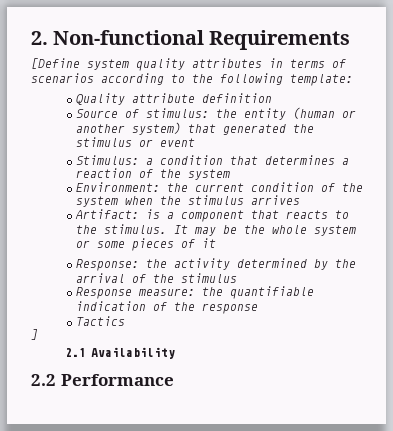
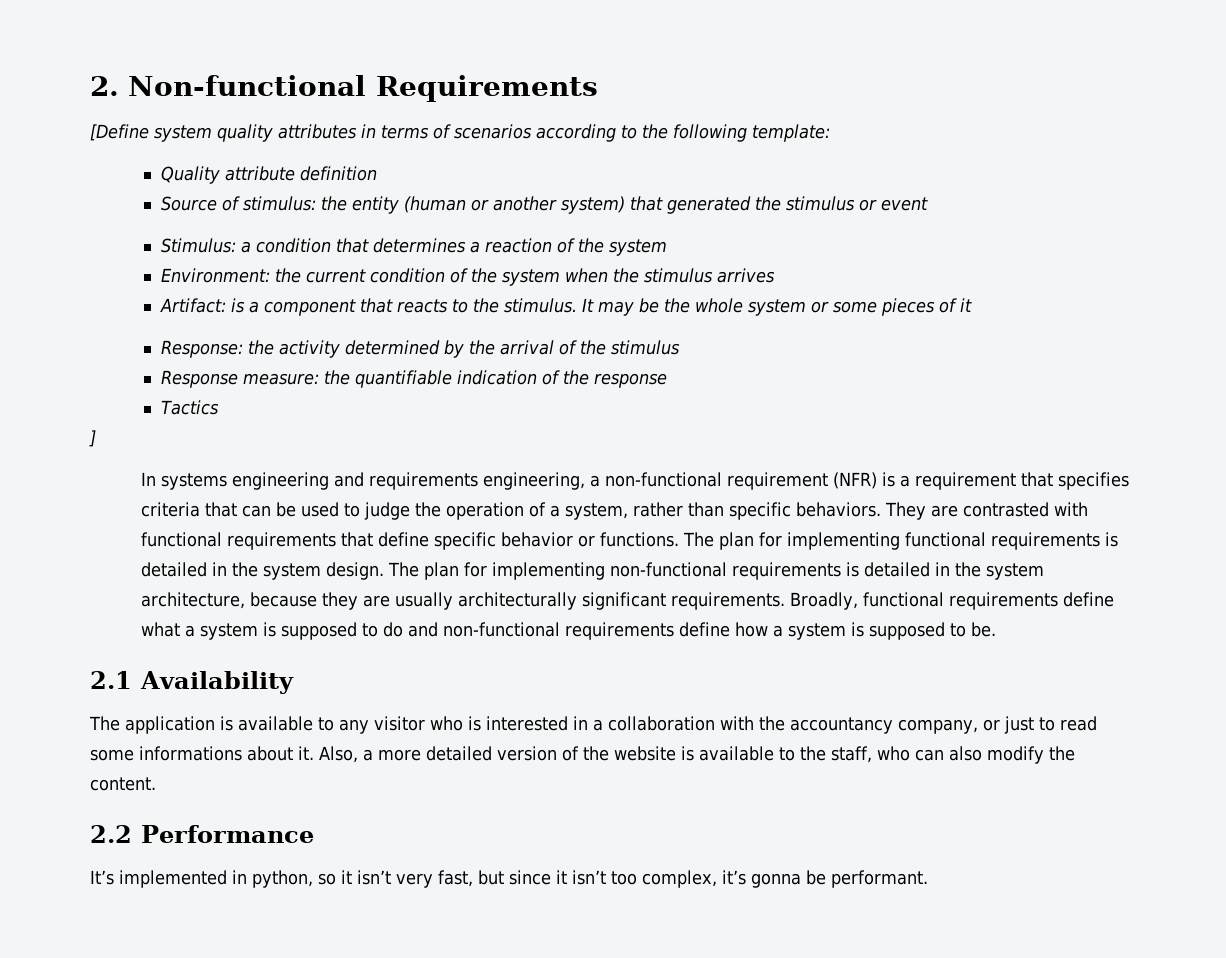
[64,347,175,359] [31,374,174,386] 2.1 Availability // 2.2 Performance -> [140,472,1129,490] [140,502,1088,520] [140,532,1118,550] [140,562,1044,580] [140,592,1114,610] [140,622,996,640] [90,671,294,694] [89,716,1097,734] [90,746,1075,764] [90,777,156,791] [90,825,314,843] [90,870,928,888] In systems engineering and requirements engineering, a non-functional requirement (NFR) is a requirement that specifies criteria that can be used to judge the operation of a system, rather than specific behaviors. They are contrasted with functional requirements that define specific behavior or functions. The plan for implementing functional requirements is detailed in the system design. The plan for implementing non-functional requirements is detailed in the system architecture, because they are usually architecturally significant requirements. Broadly, functional requirements define what a system is supposed to do and non-functional requirements define how a system is supposed to be. // 2.1 Availability // The application is available to any visitor who is interested in a collaboration with the accountancy company, or just to read some informations about it. Also, a more detailed version of the website is available to the staff, who can also modify the content. // 2.2 Performance // It’s implemented in python, so it isn’t very fast, but since it isn’t too complex, it’s gonna be performant.

